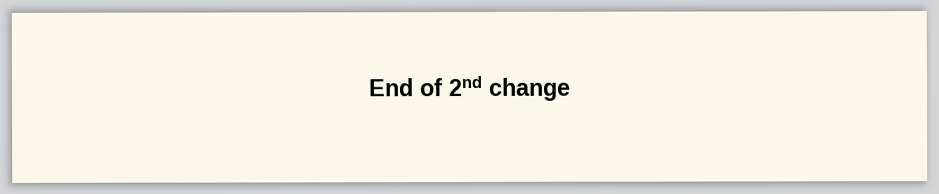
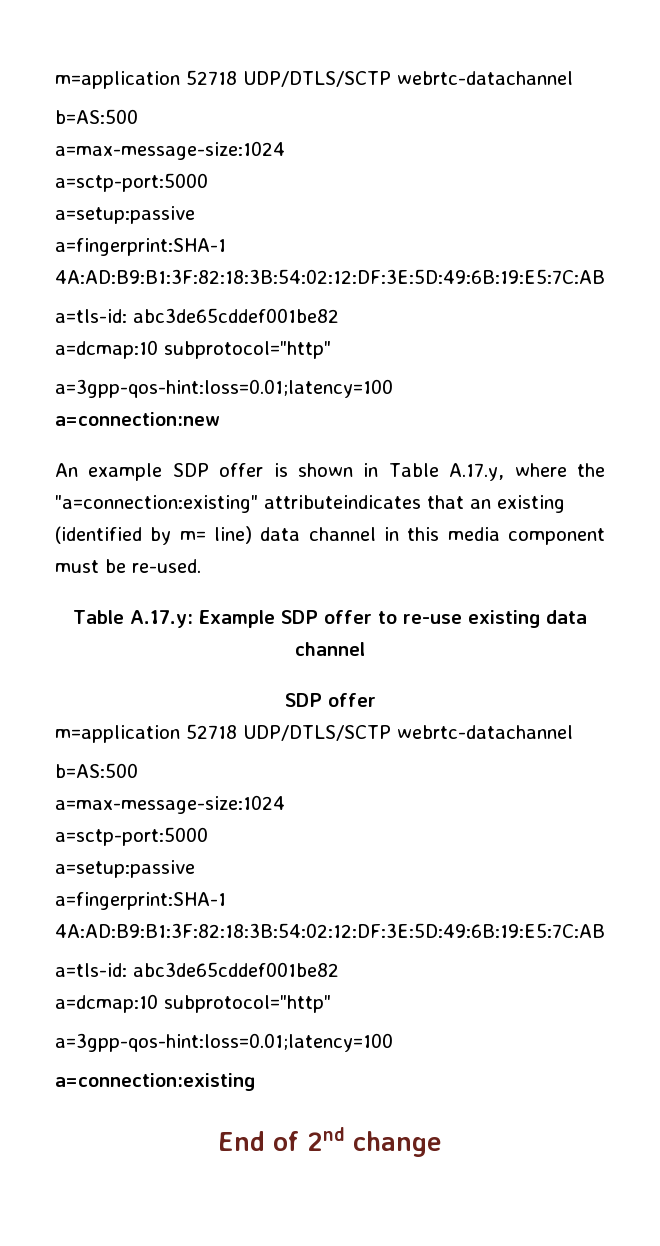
(368, 87) none -> [55,70,573,89] [55,109,138,124] [55,141,285,160] [55,173,208,192] [55,206,195,224] [55,238,226,256] [55,269,605,284] [55,308,339,323] [55,340,331,359] [55,379,393,398] [55,412,220,426] [55,463,605,481] [55,495,565,513] [55,526,605,545] [55,559,201,573] [73,610,587,628] [295,642,365,656] [284,693,376,707] [55,724,573,743] [55,763,138,778] [55,795,285,814] [55,827,208,846] [55,860,195,878] [55,892,226,910] [55,923,605,938] [55,962,339,977] [55,994,331,1013] [55,1033,393,1052] [55,1073,255,1091] m=application 52718 UDP/DTLS/SCTP webrtc-datachannel // b=AS:500 // a=max-message-size:1024 // a=sctp-port:5000 // a=setup:passive // a=fingerprint:SHA-1 4A:AD:B9:B1:3F:82:18:3B:54:02:12:DF:3E:5D:49:6B:19:E5:7C:AB // a=tls-id: abc3de65cddef001be82 // a=dcmap:10 subprotocol="http" // a=3gpp-qos-hint:loss=0.01;latency=100 // a=connection:new // An example SDP offer is shown in Table A.17.y, where the "a=connection:existing" attributeindicates that an existing (identified by m= line) data channel in this media component must be re-used. // Table A.17.y: Example SDP offer to re-use existing data channel // SDP offer // m=application 52718 UDP/DTLS/SCTP webrtc-datachannel // b=AS:500 // a=max-message-size:1024 // a=sctp-port:5000 // a=setup:passive // a=fingerprint:SHA-1 4A:AD:B9:B1:3F:82:18:3B:54:02:12:DF:3E:5D:49:6B:19:E5:7C:AB // a=tls-id: abc3de65cddef001be82 // a=dcmap:10 subprotocol="http" // a=3gpp-qos-hint:loss=0.01;latency=100 // a=connection:existing //

